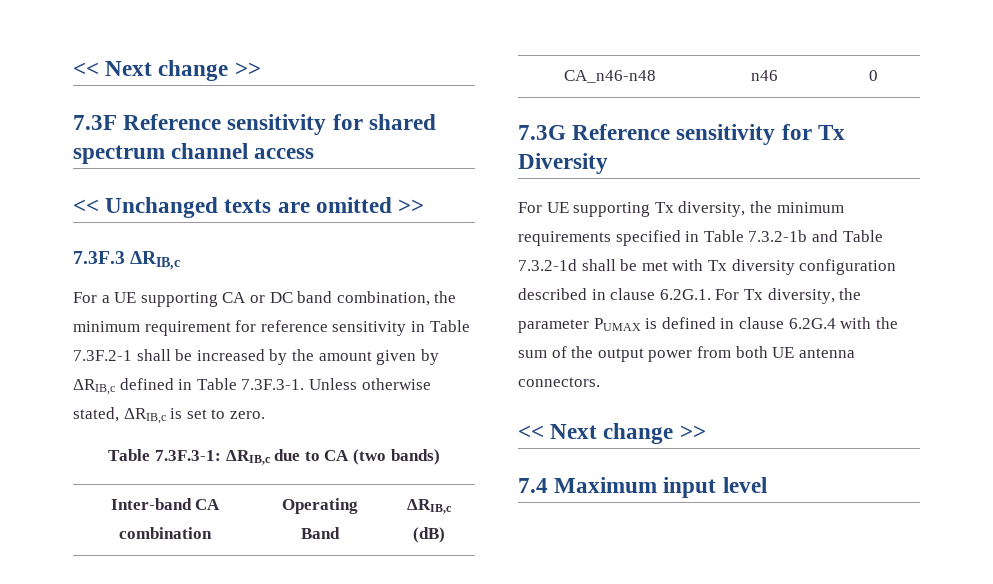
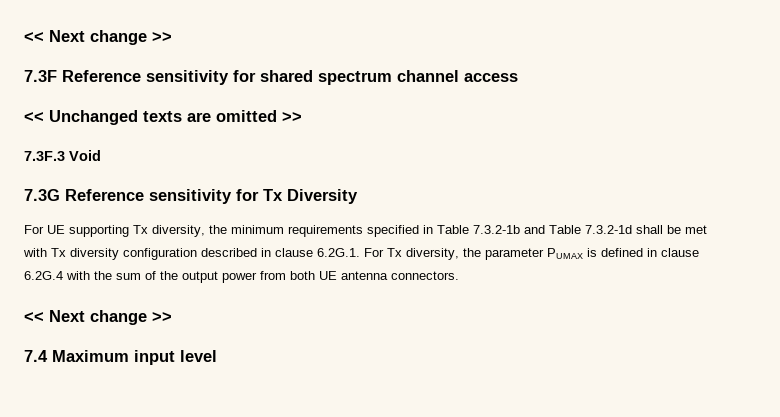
[130,251,181,270] [73,291,457,307] [73,320,470,336] [73,349,439,365] [73,378,431,395] [73,407,265,424] [108,449,440,465] [110,498,221,510] [119,527,212,539] [281,498,358,514] [300,527,340,539] [406,499,452,514] [412,527,445,543] [564,70,656,83] [751,70,778,81] [869,70,878,81] ΔRIB,c // For a UE supporting CA or DC band combination, the minimum requirement for reference sensitivity in Table 7.3F.2-1 shall be increased by the amount given by ΔRIB,c defined in Table 7.3F.3-1. Unless otherwise stated, ΔRIB,c is set to zero. // Table 7.3F.3-1: ΔRIB,c due to CA (two bands) // Inter-band CA combination | Operating Band | ΔRIB,c (dB) // CA_n46-n48 | n46 | 0 -> [69,150,101,161] Void

